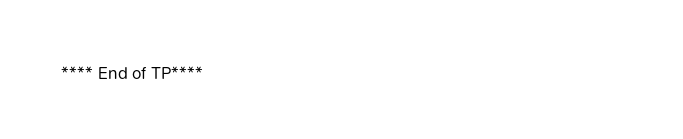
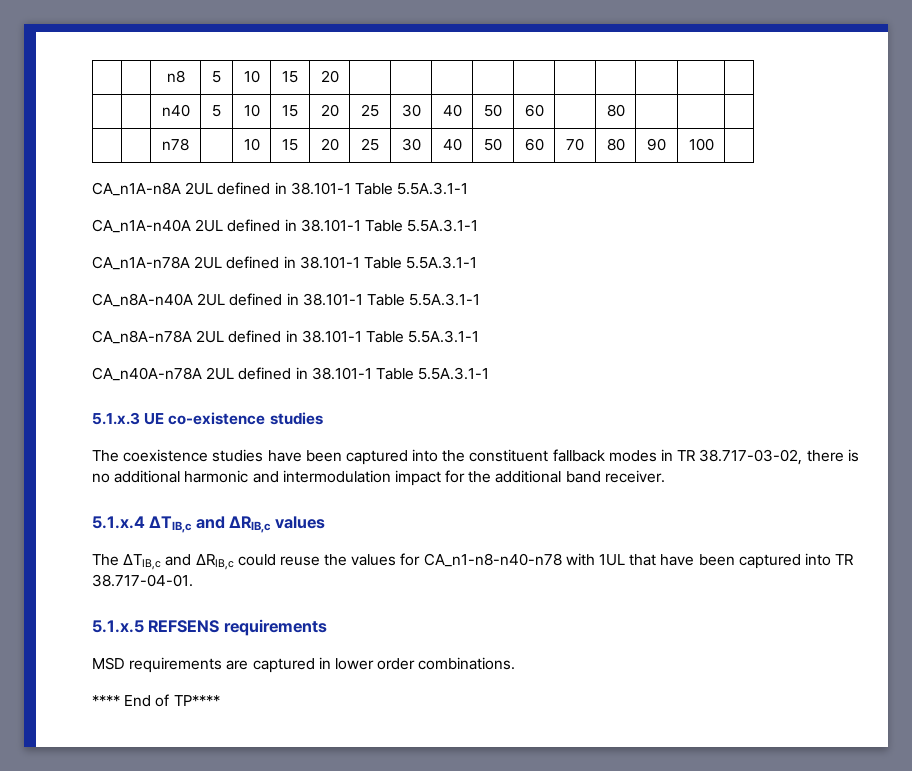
(61, 72) none -> [166,70,185,83] [212,71,221,83] [243,70,260,83] [282,71,298,83] [320,70,339,83] [161,104,190,117] [212,105,221,117] [243,104,260,117] [282,105,298,117] [320,104,339,117] [361,104,379,117] [401,104,421,117] [442,104,462,117] [484,104,502,117] [524,104,544,117] [606,104,625,117] [162,138,189,151] [243,138,260,151] [282,139,298,151] [320,138,339,151] [361,138,379,151] [401,138,421,151] [442,138,462,151] [484,138,502,151] [524,138,544,151] [566,138,584,151] [606,138,625,151] [647,138,666,151] [688,138,714,151] [92,182,469,196] [92,219,479,233] [92,256,478,270] [92,293,481,307] [92,330,480,344] [92,367,490,381] [92,412,323,425] [92,449,859,465] [92,470,665,486] [92,516,325,533] [92,553,855,570] [92,574,193,587] [92,619,327,636] [92,657,516,673] | | n8 | 5 | 10 | 15 | 20 | | | | | | | | | | // | | n40 | 5 | 10 | 15 | 20 | 25 | 30 | 40 | 50 | 60 | | 80 | | | // | | n78 | | 10 | 15 | 20 | 25 | 30 | 40 | 50 | 60 | 70 | 80 | 90 | 100 | // CA_n1A-n8A 2UL defined in 38.101-1 Table 5.5A.3.1-1 // CA_n1A-n40A 2UL defined in 38.101-1 Table 5.5A.3.1-1 // CA_n1A-n78A 2UL defined in 38.101-1 Table 5.5A.3.1-1 // CA_n8A-n40A 2UL defined in 38.101-1 Table 5.5A.3.1-1 // CA_n8A-n78A 2UL defined in 38.101-1 Table 5.5A.3.1-1 // CA_n40A-n78A 2UL defined in 38.101-1 Table 5.5A.3.1-1 // 5.1.x.3 UE co-existence studies // The coexistence studies have been captured into the constituent fallback modes in TR 38.717-03-02, there is no additional harmonic and intermodulation impact for the additional band receiver. // 5.1.x.4 ∆TIB,c and ∆RIB,c values // The ΔTIB,c and ΔRIB,c could reuse the values for CA_n1-n8-n40-n78 with 1UL that have been captured into TR 38.717-04-01. // 5.1.x.5 REFSENS requirements // MSD requirements are captured in lower order combinations. //

